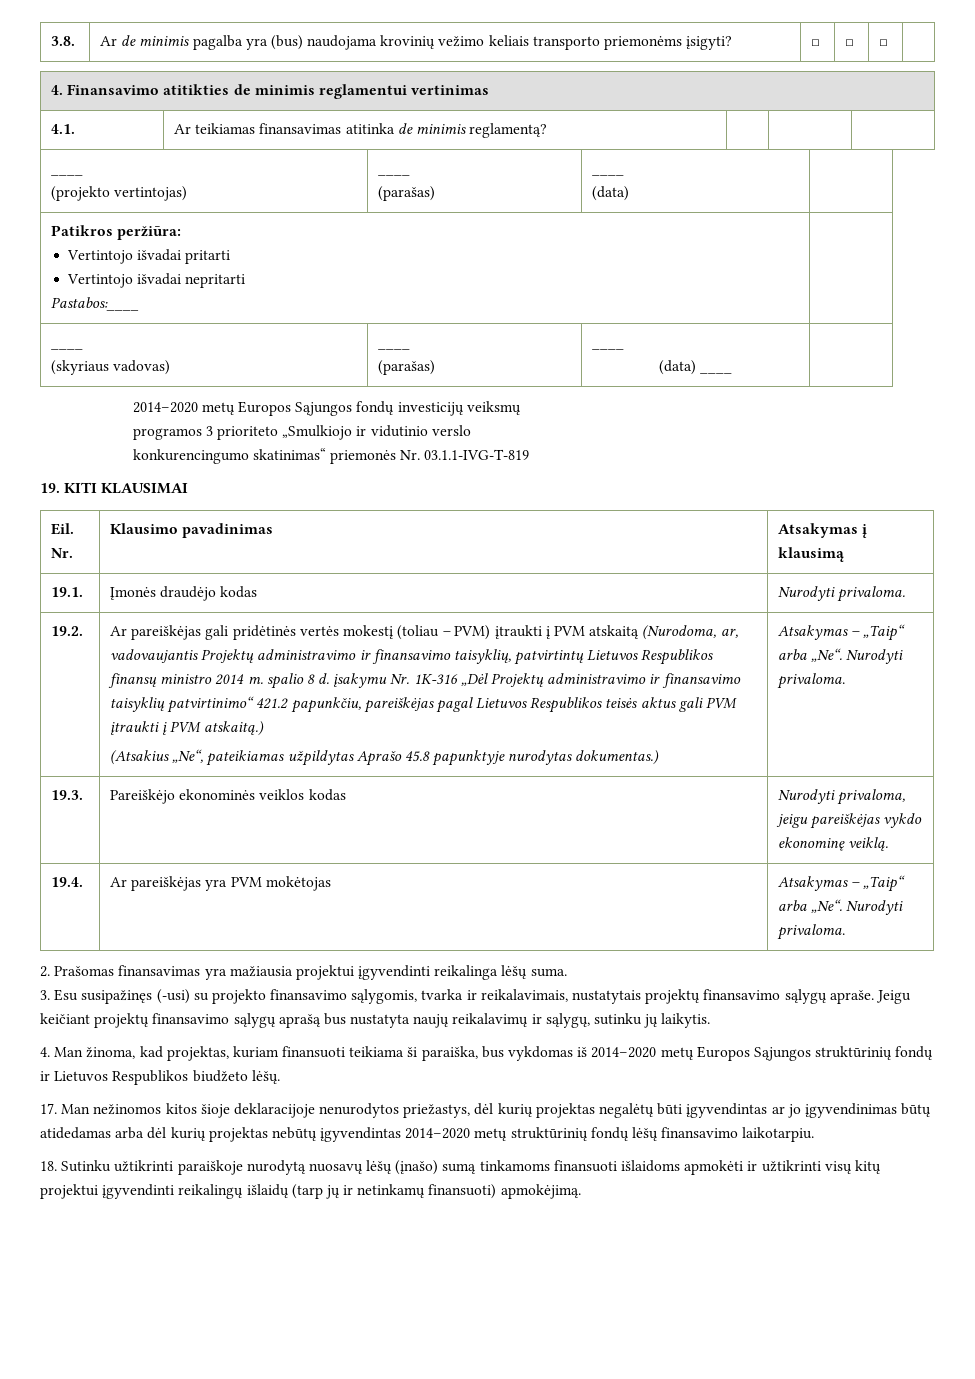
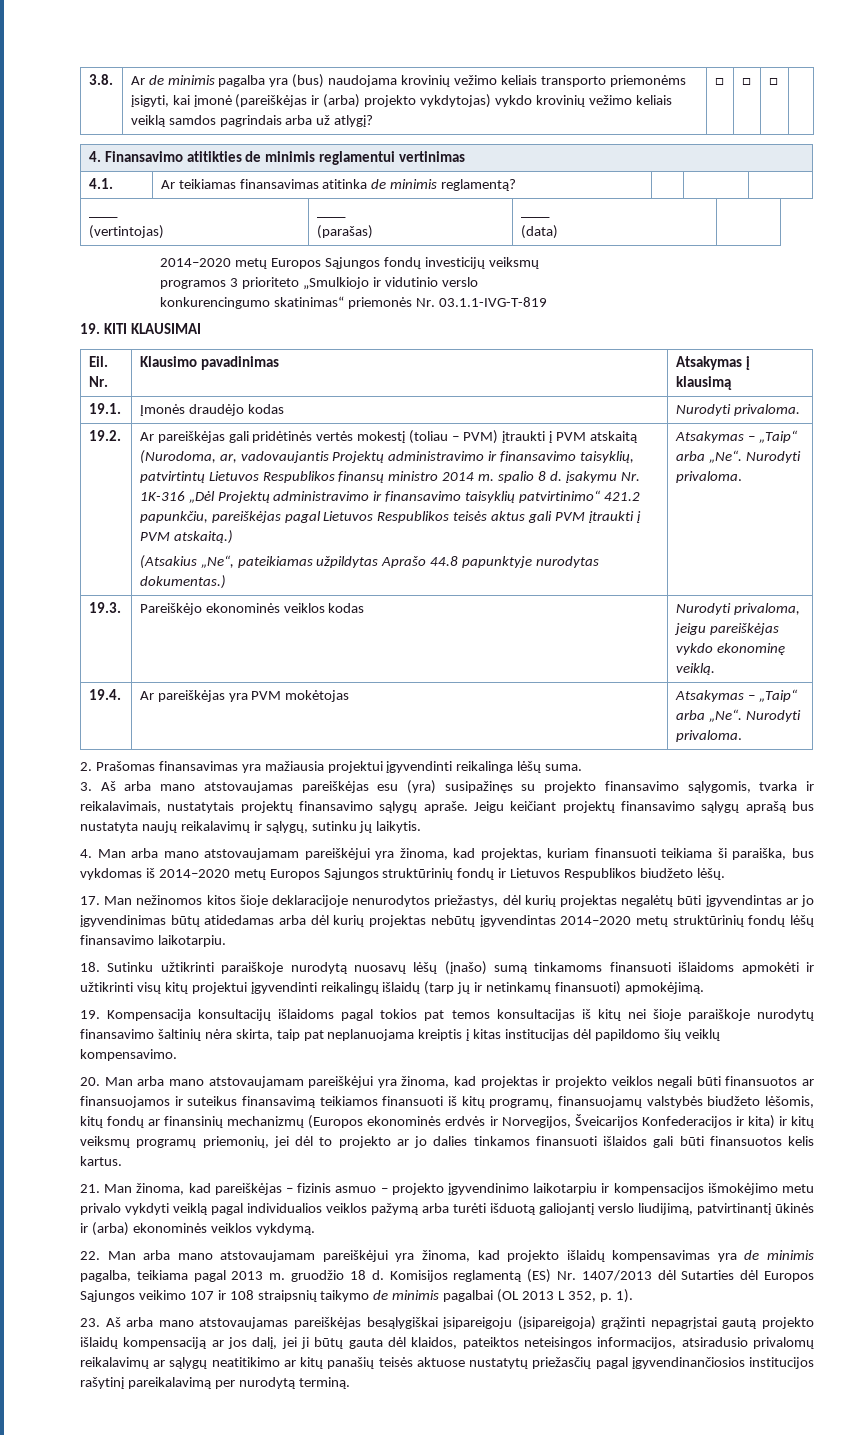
[686,36,733,50] įsigyti? -> [130,94,672,108] [130,115,374,127] įsigyti, kai įmonė (pareiškėjas ir (arba) projekto vykdytojas) vykdo krovinių vežimo keliais veiklą samdos pagrindais arba už atlygį?
[50,186,188,201] (projekto vertintojas) -> [88,225,164,239] (vertintojas)
[50,225,182,240] [67,249,231,264] [67,273,246,288] [50,297,139,311] [50,347,83,350] [50,360,171,375] [377,347,410,350] [377,360,435,375] [591,347,624,350] [658,360,733,375] // Patikros peržiūra: // Vertintojo išvadai pritarti // Vertintojo išvadai nepritarti // Pastabos:____ | // ____ // (skyriaus vadovas) | ____ // (parašas) | ____ // (data) ____ | -> (558, 232) none
[404,751,430,762] 45.8 -> [430,556,459,566] 44.8
[54,989,190,1004] Esu susipažinęs (-usi) -> [100,780,513,794] Aš arba mano atstovaujamas pareiškėjas esu (yra) susipažinęs
(84, 1052) none -> [131,848,395,860] arba mano atstovaujamam pareiškėjui yra
(581, 1191) none -> [80,1009,814,1021] [80,1029,720,1041] [80,1049,177,1061] [80,1076,814,1088] [80,1096,814,1108] [80,1114,815,1129] [80,1136,814,1148] [80,1156,122,1166] [80,1183,815,1195] [80,1203,814,1215] [80,1222,315,1236] [80,1250,814,1262] [80,1269,814,1283] [80,1289,633,1303] [80,1316,814,1330] [80,1337,814,1349] [80,1357,815,1369] [80,1377,350,1389] // 19. Kompensacija konsultacijų išlaidoms pagal tokios pat temos konsultacijas iš kitų nei šioje paraiškoje nurodytų finansavimo šaltinių nėra skirta, taip pat neplanuojama kreiptis į kitas institucijas dėl papildomo šių veiklų kompensavimo. // 20. Man arba mano atstovaujamam pareiškėjui yra žinoma, kad projektas ir projekto veiklos negali būti finansuotos ar finansuojamos ir suteikus finansavimą teikiamos finansuoti iš kitų programų, finansuojamų valstybės biudžeto lėšomis, kitų fondų ar finansinių mechanizmų (Europos ekonominės erdvės ir Norvegijos, Šveicarijos Konfederacijos ir kita) ir kitų veiksmų programų priemonių, jei dėl to projekto ar jo dalies tinkamos finansuoti išlaidos gali būti finansuotos kelis kartus. // 21. Man žinoma, kad pareiškėjas – fizinis asmuo – projekto įgyvendinimo laikotarpiu ir kompensacijos išmokėjimo metu privalo vykdyti veiklą pagal individualios veiklos pažymą arba turėti išduotą galiojantį verslo liudijimą, patvirtinantį ūkinės ir (arba) ekonominės veiklos vykdymą. // 22. Man arba mano atstovaujamam pareiškėjui yra žinoma, kad projekto išlaidų kompensavimas yra de minimis pagalba, teikiama pagal 2013 m. gruodžio 18 d. Komisijos reglamentą (ES) Nr. 1407/2013 dėl Sutarties dėl Europos Sąjungos veikimo 107 ir 108 straipsnių taikymo de minimis pagalbai (OL 2013 L 352, p. 1). // 23. Aš arba mano atstovaujamas pareiškėjas besąlygiškai įsipareigoju (įsipareigoja) grąžinti nepagrįstai gautą projekto išlaidų kompensaciją ar jos dalį, jei ji būtų gauta dėl klaidos, pateiktos neteisingos informacijos, atsiradusio privalomų reikalavimų ar sąlygų neatitikimo ar kitų panašių teisės aktuose nustatytų priežasčių pagal įgyvendinančiosios institucijos rašytinį pareikalavimą per nurodytą terminą.

